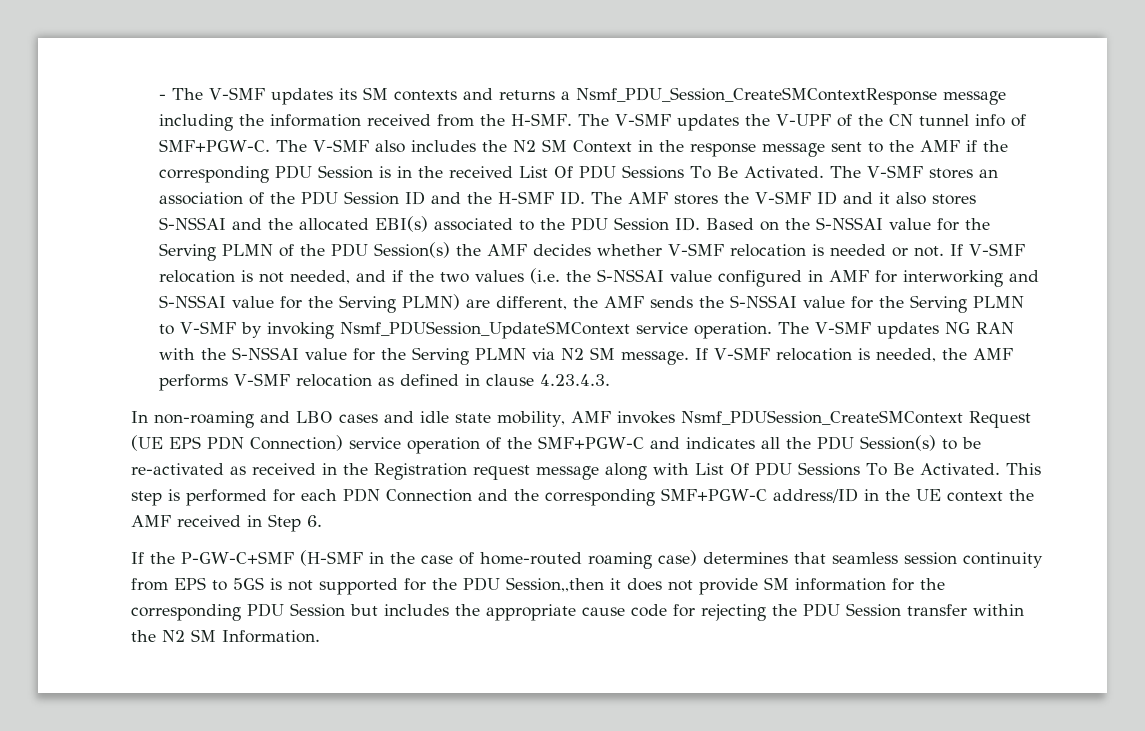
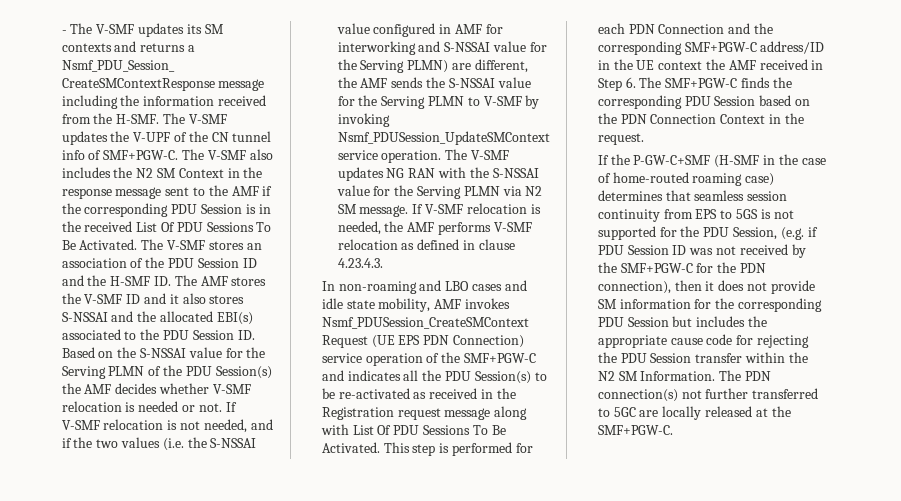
(322, 521) none -> [639,77,792,88] [597,95,810,109] [597,113,804,124] [597,133,644,145] The SMF+PGW-C finds the corresponding PDU Session based on the PDN Connection Context in the request.
[505,577,604,592] Session,,then -> [732,227,818,240] [597,244,806,258] [597,262,766,273] [597,280,702,294] Session, (e.g. if PDU Session ID was not received by the SMF+PGW-C for the PDN connection), then
(320, 636) none -> [719,370,771,381] [597,388,819,402] [597,406,791,420] [597,425,673,435] The PDN connection(s) not further transferred to 5GC are locally released at the SMF+PGW-C.

